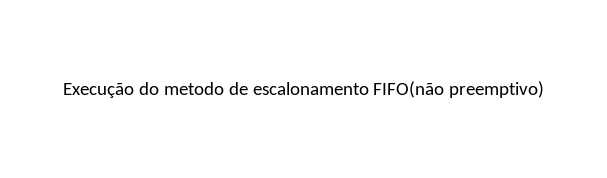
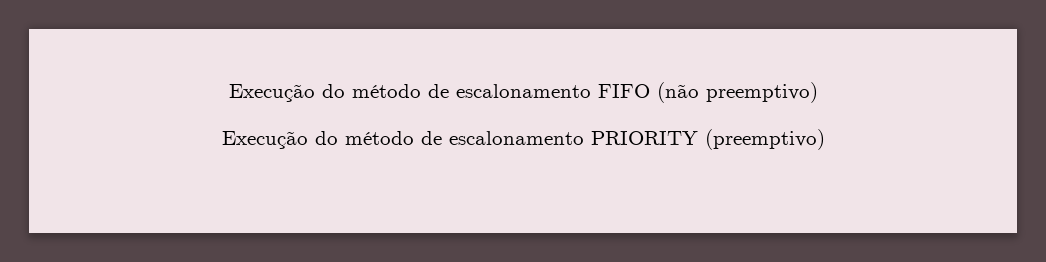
[62,81,445,98] Execução do metodo de escalonamento FIFO(não -> [228,82,699,103] Execução do método de escalonamento FIFO (não
(545, 89) none -> [221,129,825,150] // Execução do método de escalonamento PRIORITY (preemptivo)

